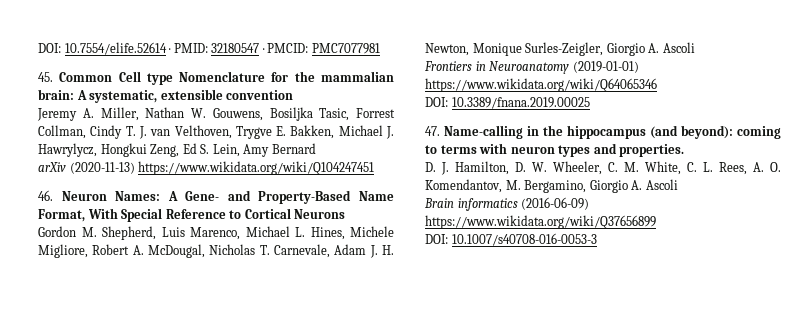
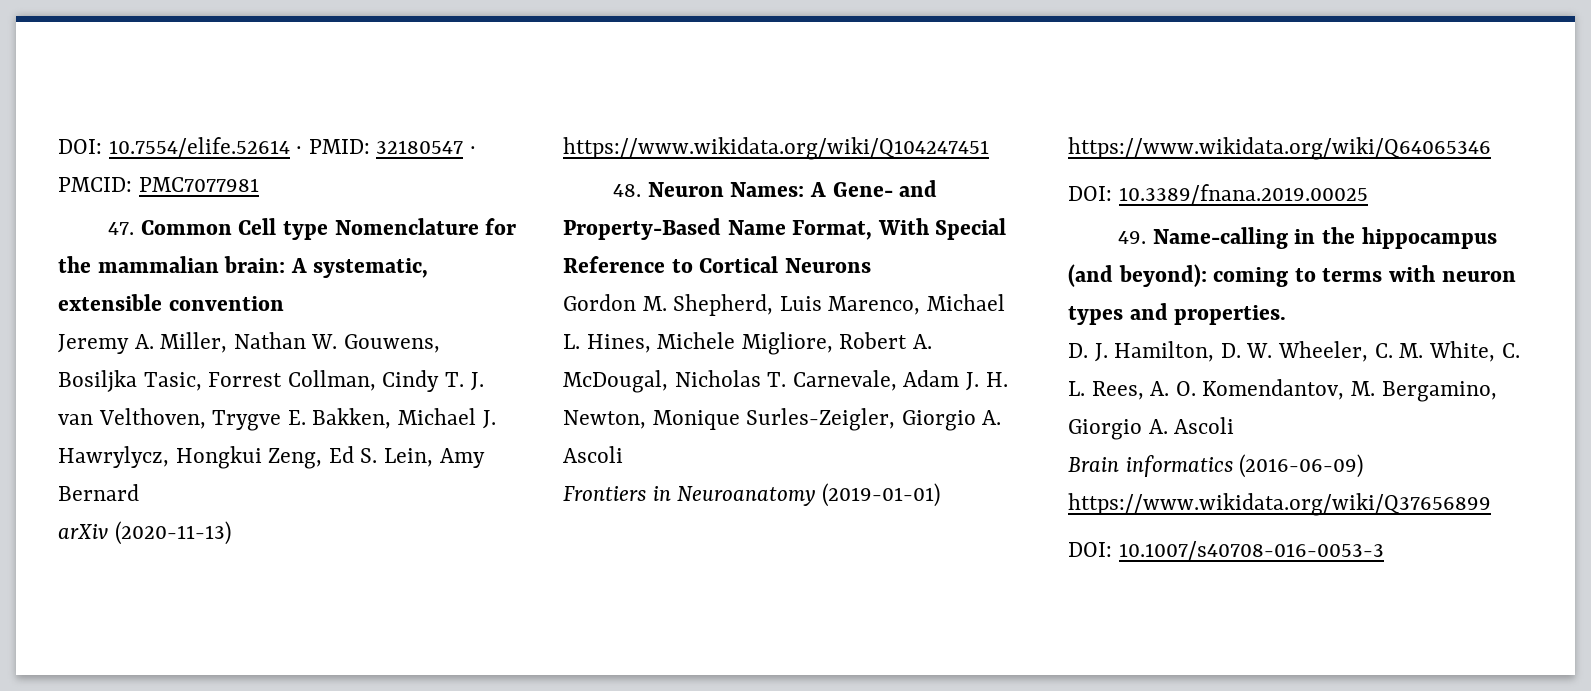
[38,72,53,82] 45. -> [108,222,135,235] 47.
[38,190,53,201] 46. -> [613,184,642,197] 48.
[425,126,440,136] 47. -> [1118,231,1147,244] 49.

